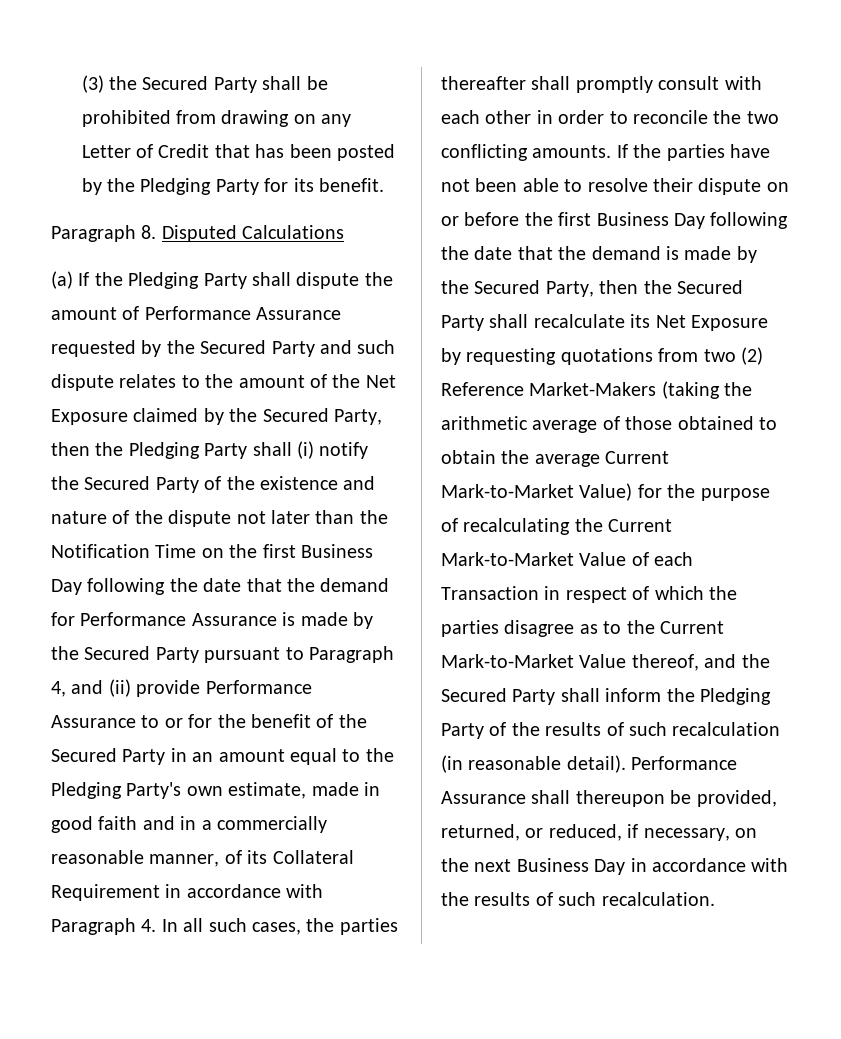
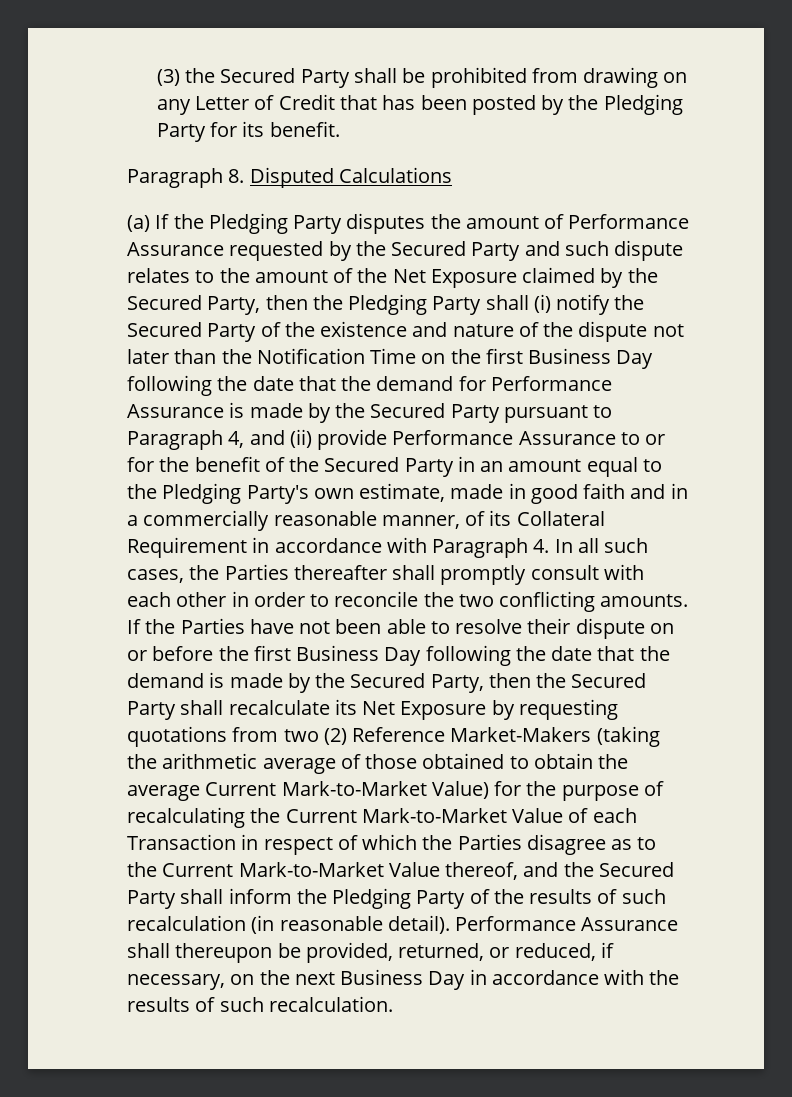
[252,272,360,289] shall dispute -> [346,213,426,234] disputes
[339,918,398,935] parties -> [224,564,289,580] Parties
[666,144,725,161] parties -> [180,618,245,634] Parties
[441,620,499,637] parties -> [457,834,522,850] Parties

